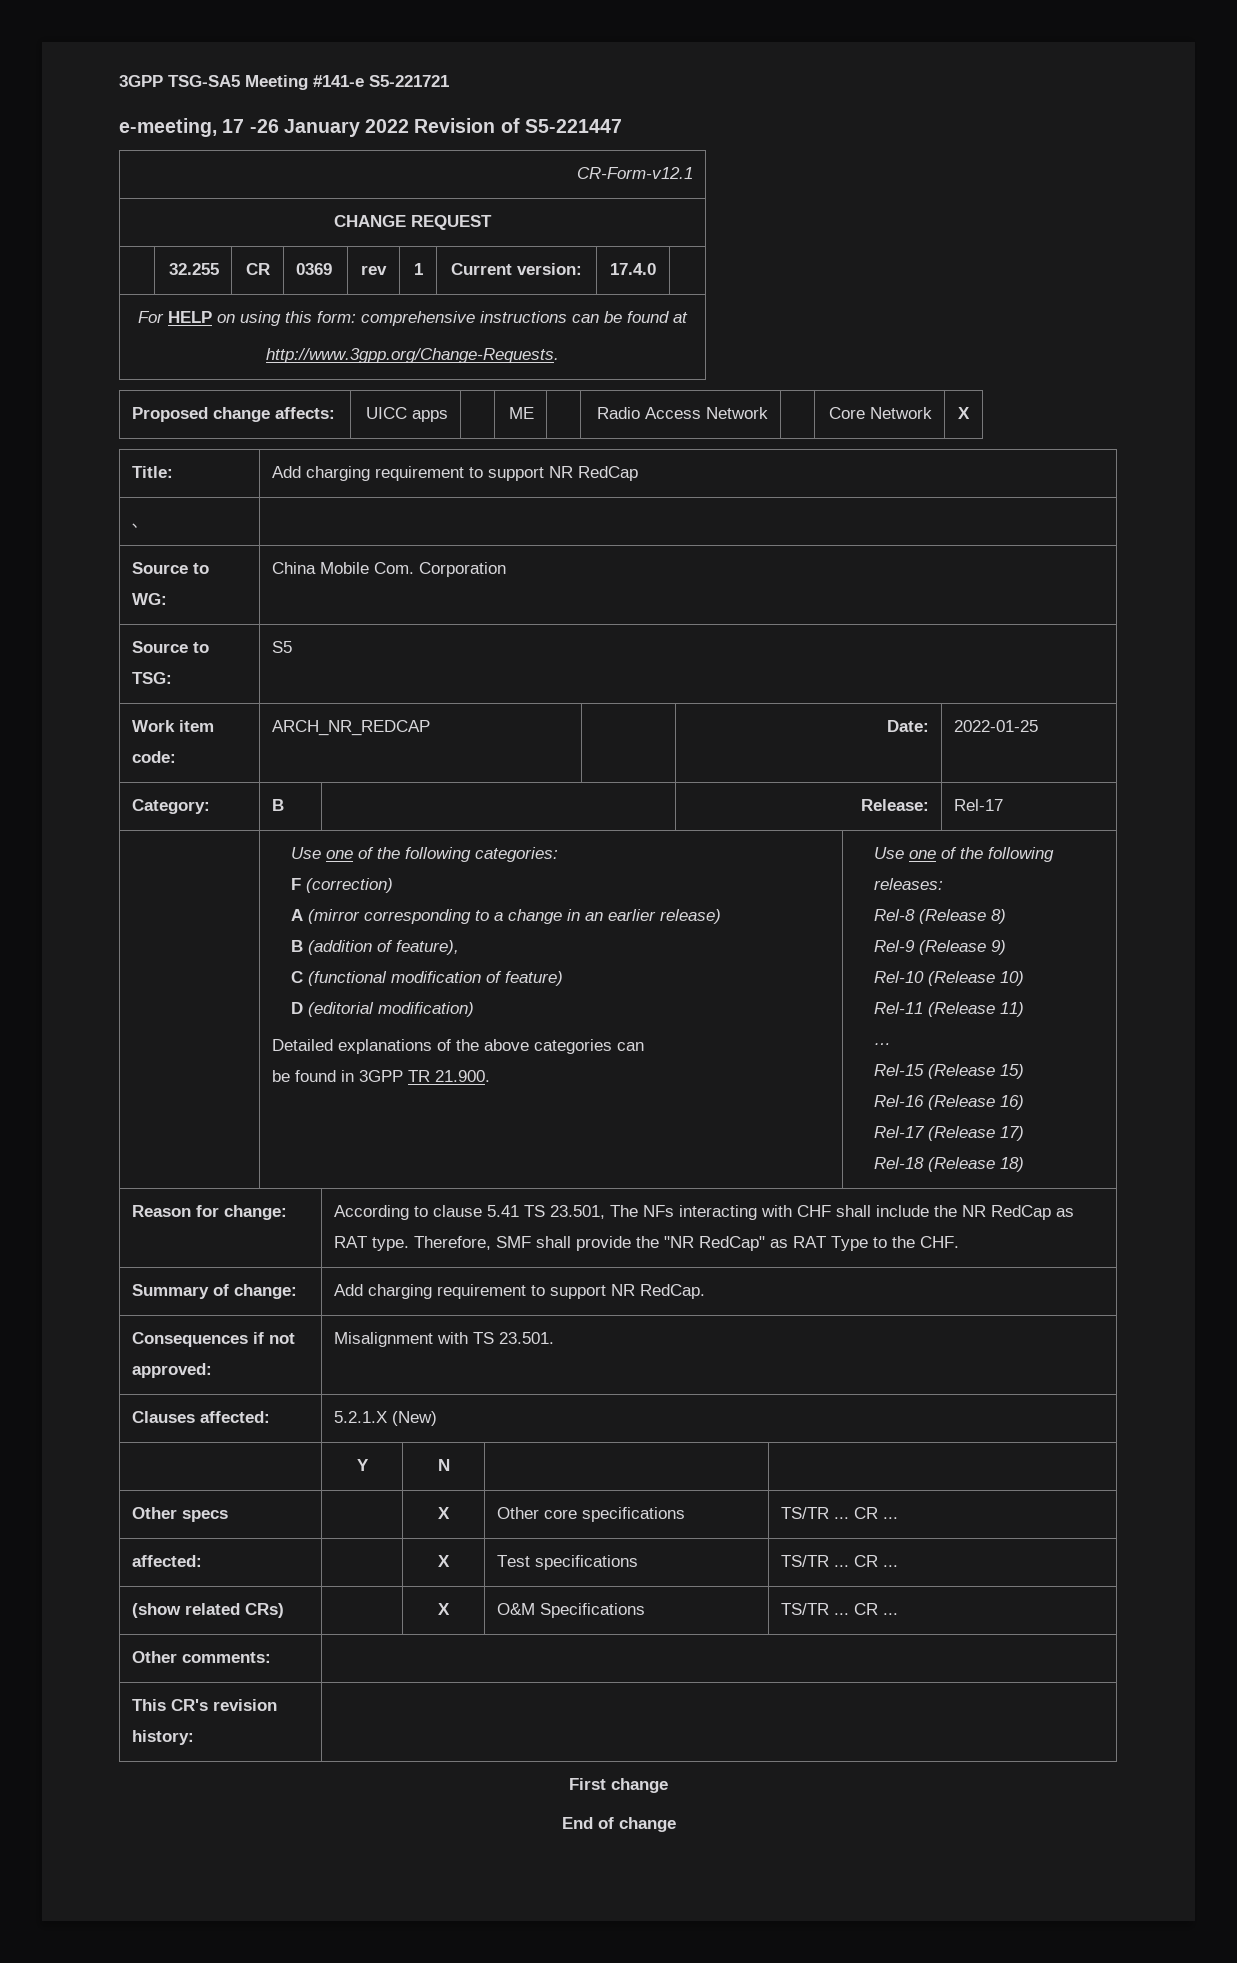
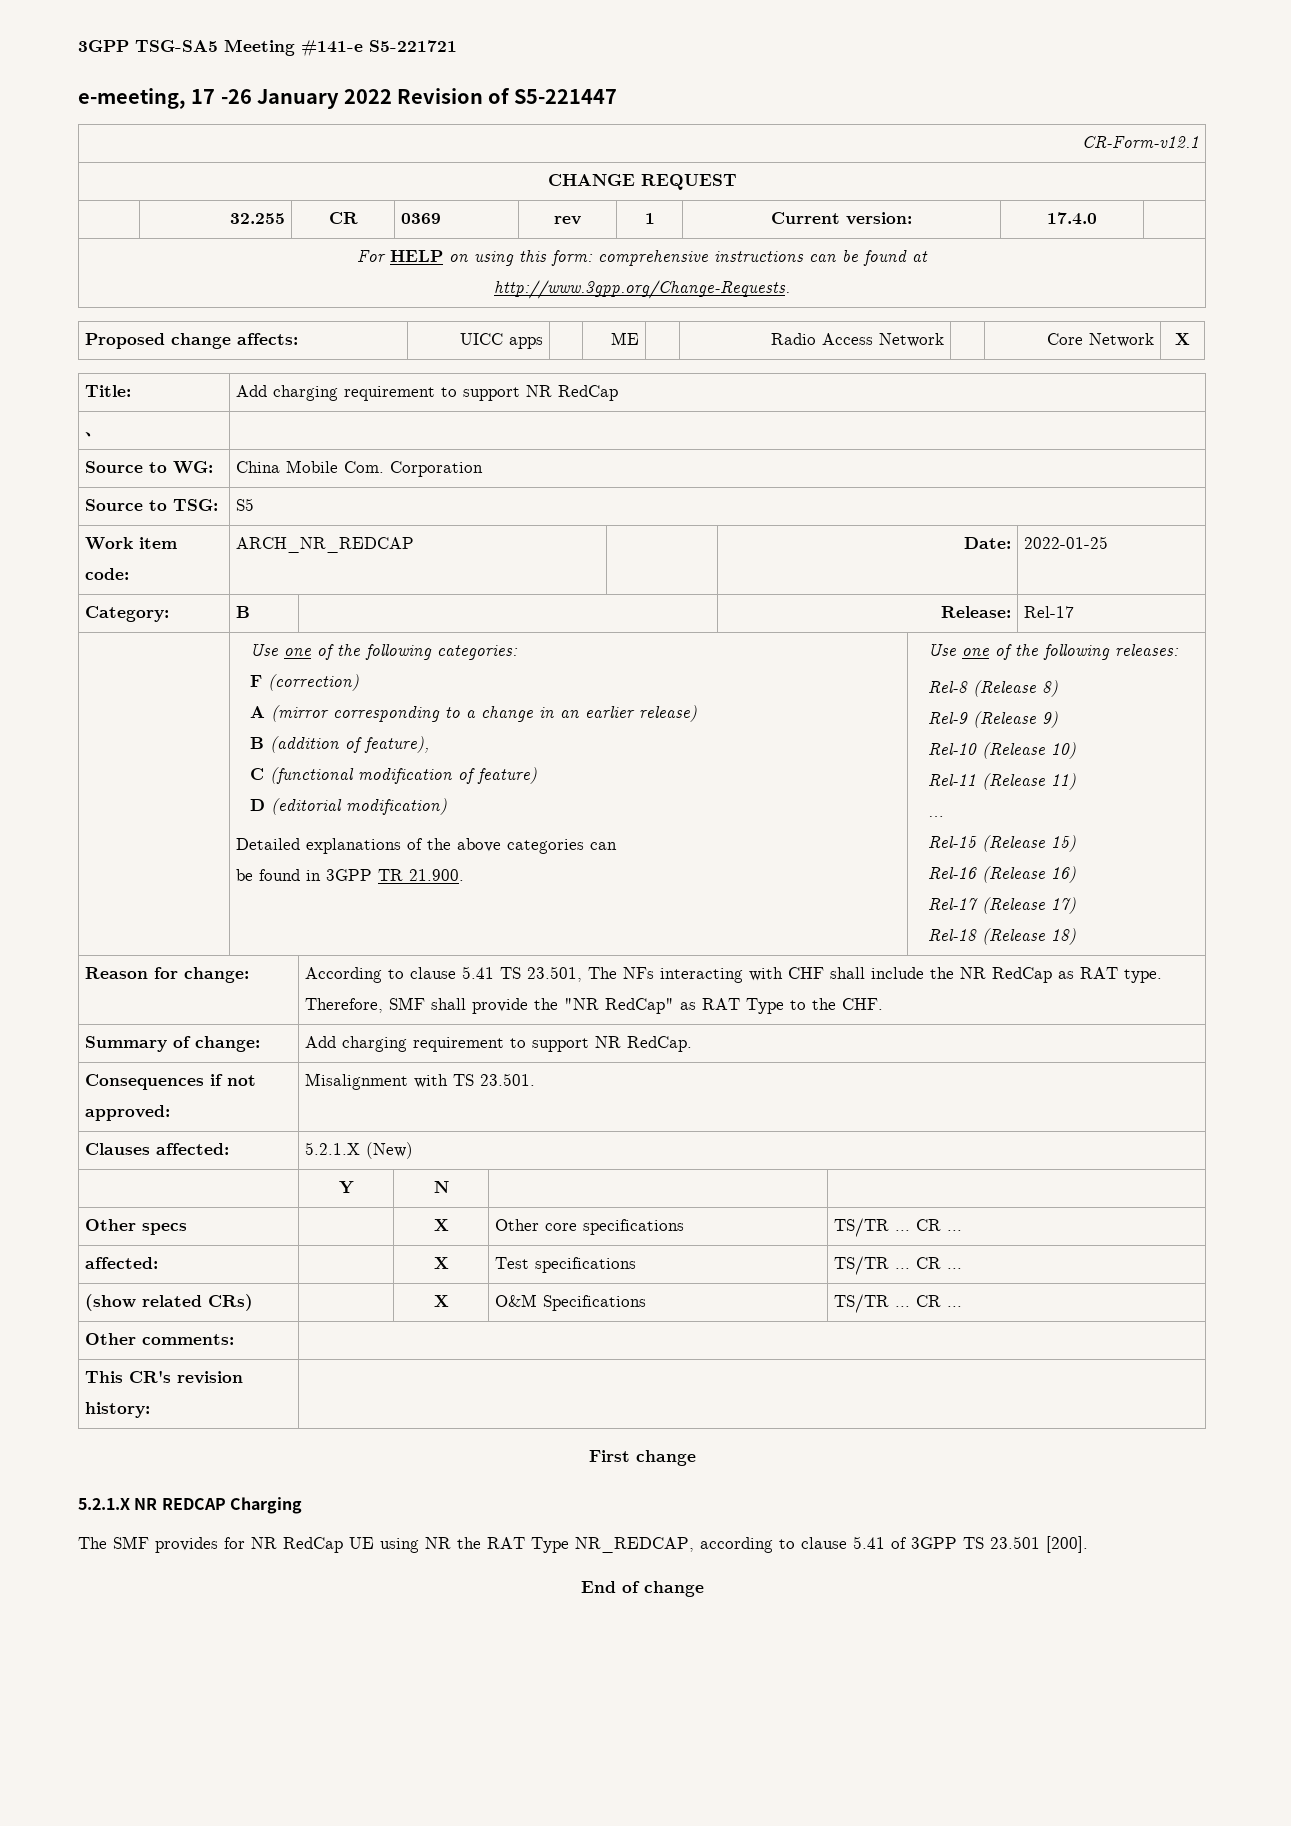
(668, 1785) none -> [78,1497,302,1514] [78,1536,1088,1553] // 5.2.1.X NR REDCAP Charging // The SMF provides for NR RedCap UE using NR the RAT Type NR_REDCAP, according to clause 5.41 of 3GPP TS 23.501 [200].

